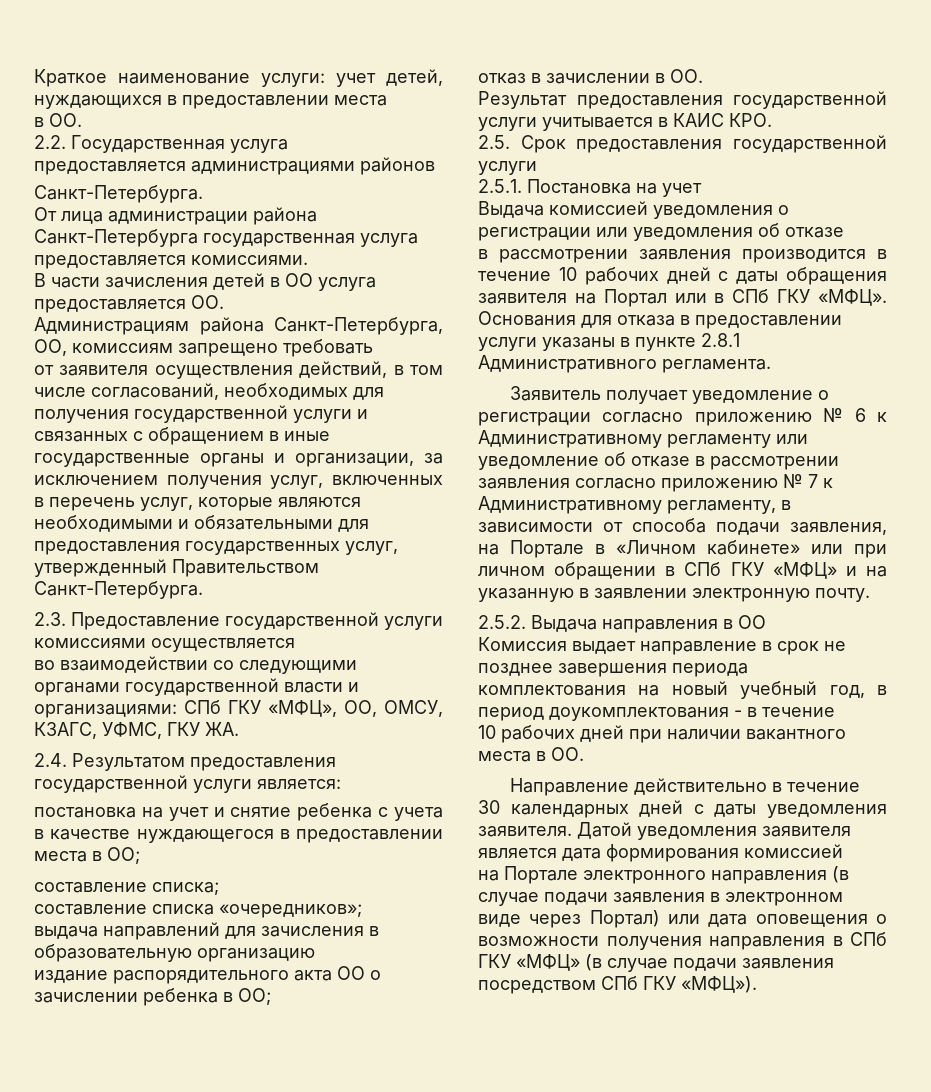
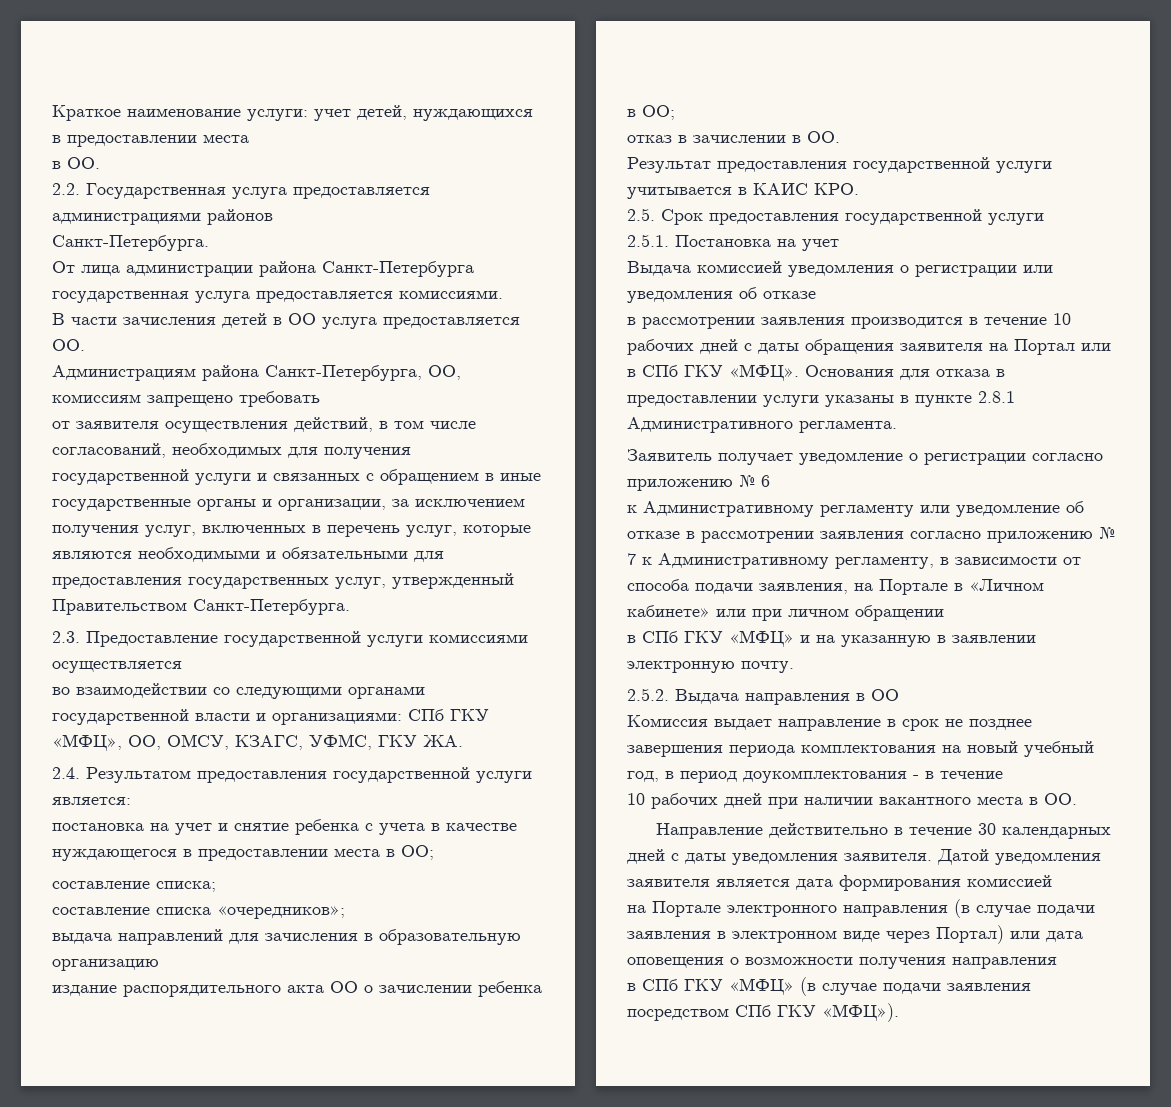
(866, 415) none -> (770, 481) //
(657, 571) none -> (944, 613) //
(825, 943) none -> (1057, 963) //

